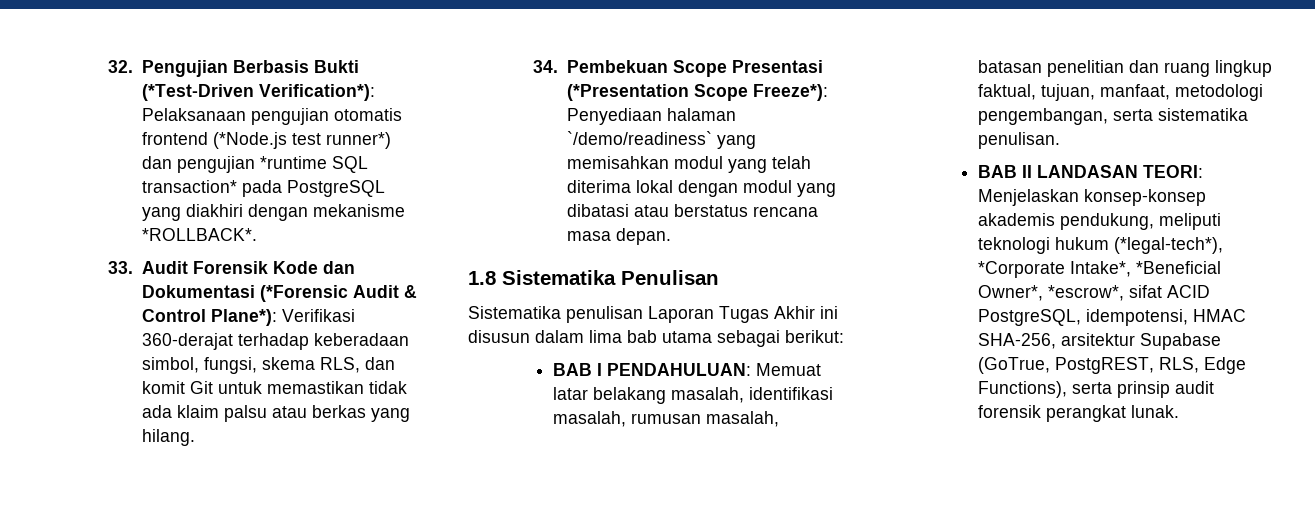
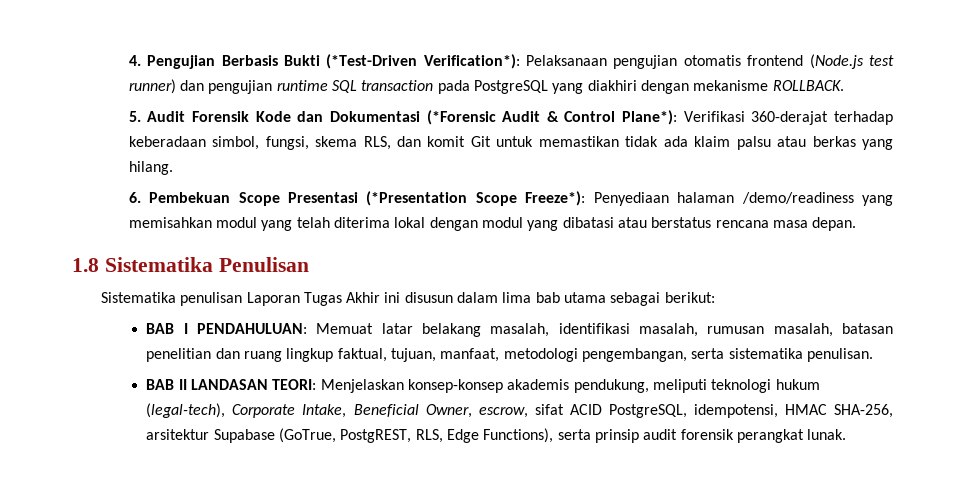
[108,60,134,73] 32. -> [128,55,141,66] 4.
[213,132,392,149] [142,156,369,173] [142,180,238,193] (*Node.js test runner*) dan pengujian *runtime SQL transaction* -> [809,54,895,69] [128,79,434,94] (Node.js test runner) dan pengujian runtime SQL transaction
[142,228,258,241] [108,261,134,274] *ROLLBACK*. // 33. -> [772,80,844,91] [128,111,141,122] ROLLBACK. // 5.
[533,60,559,73] 34. -> [128,192,141,203] 6.
[567,131,713,145] `/demo/readiness` -> [741,192,854,204] /demo/readiness
[1113,237,1223,254] [977,261,1221,278] [977,285,1124,301] (*legal-tech*), *Corporate Intake*, *Beneficial Owner*, *escrow*, -> [146,403,528,418] (legal-tech), Corporate Intake, Beneficial Owner, escrow,

